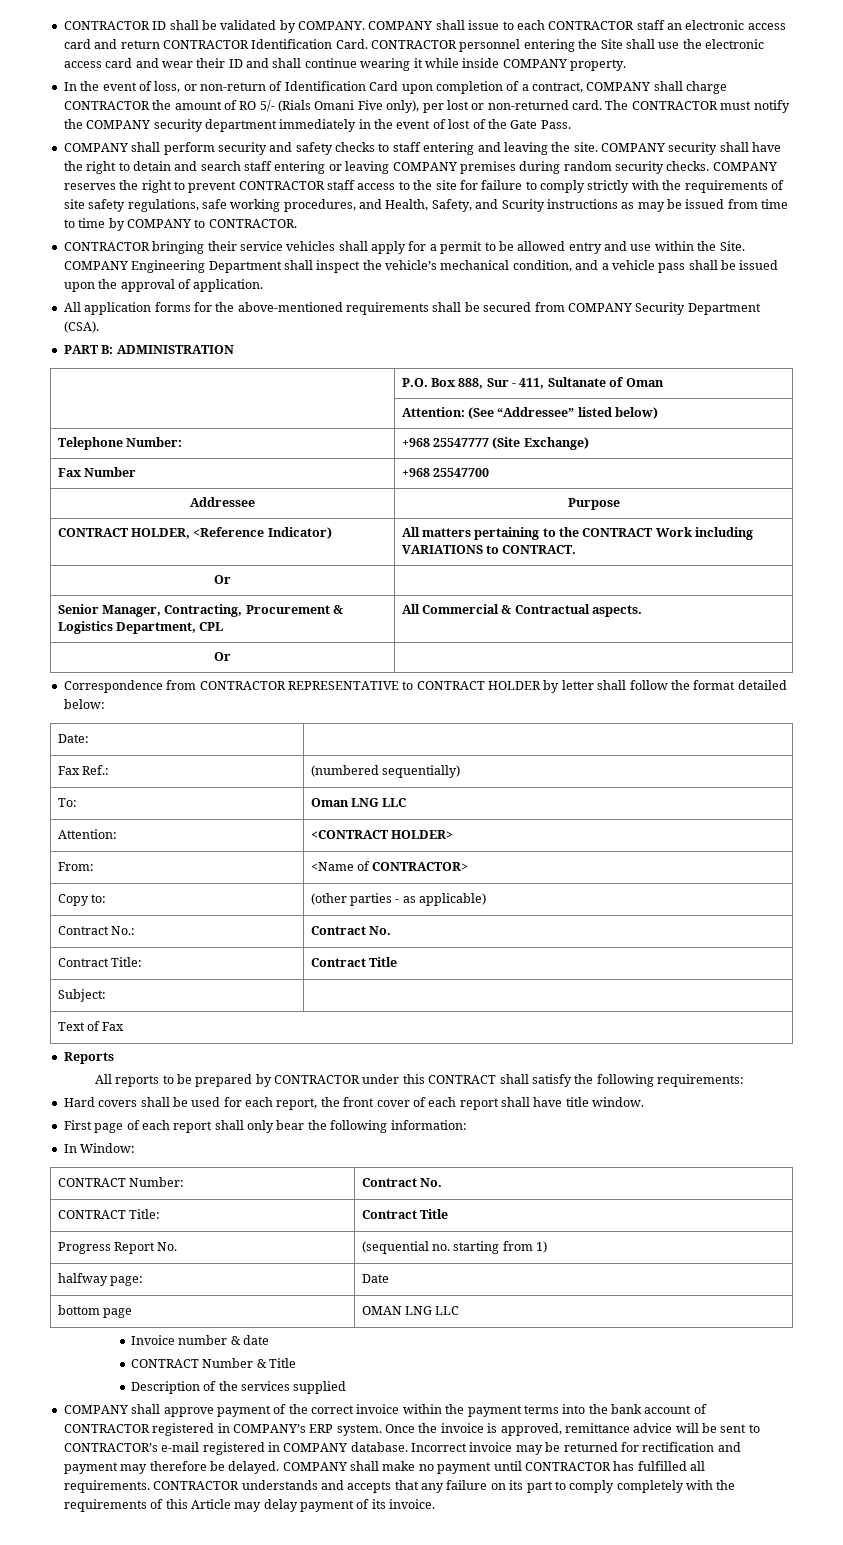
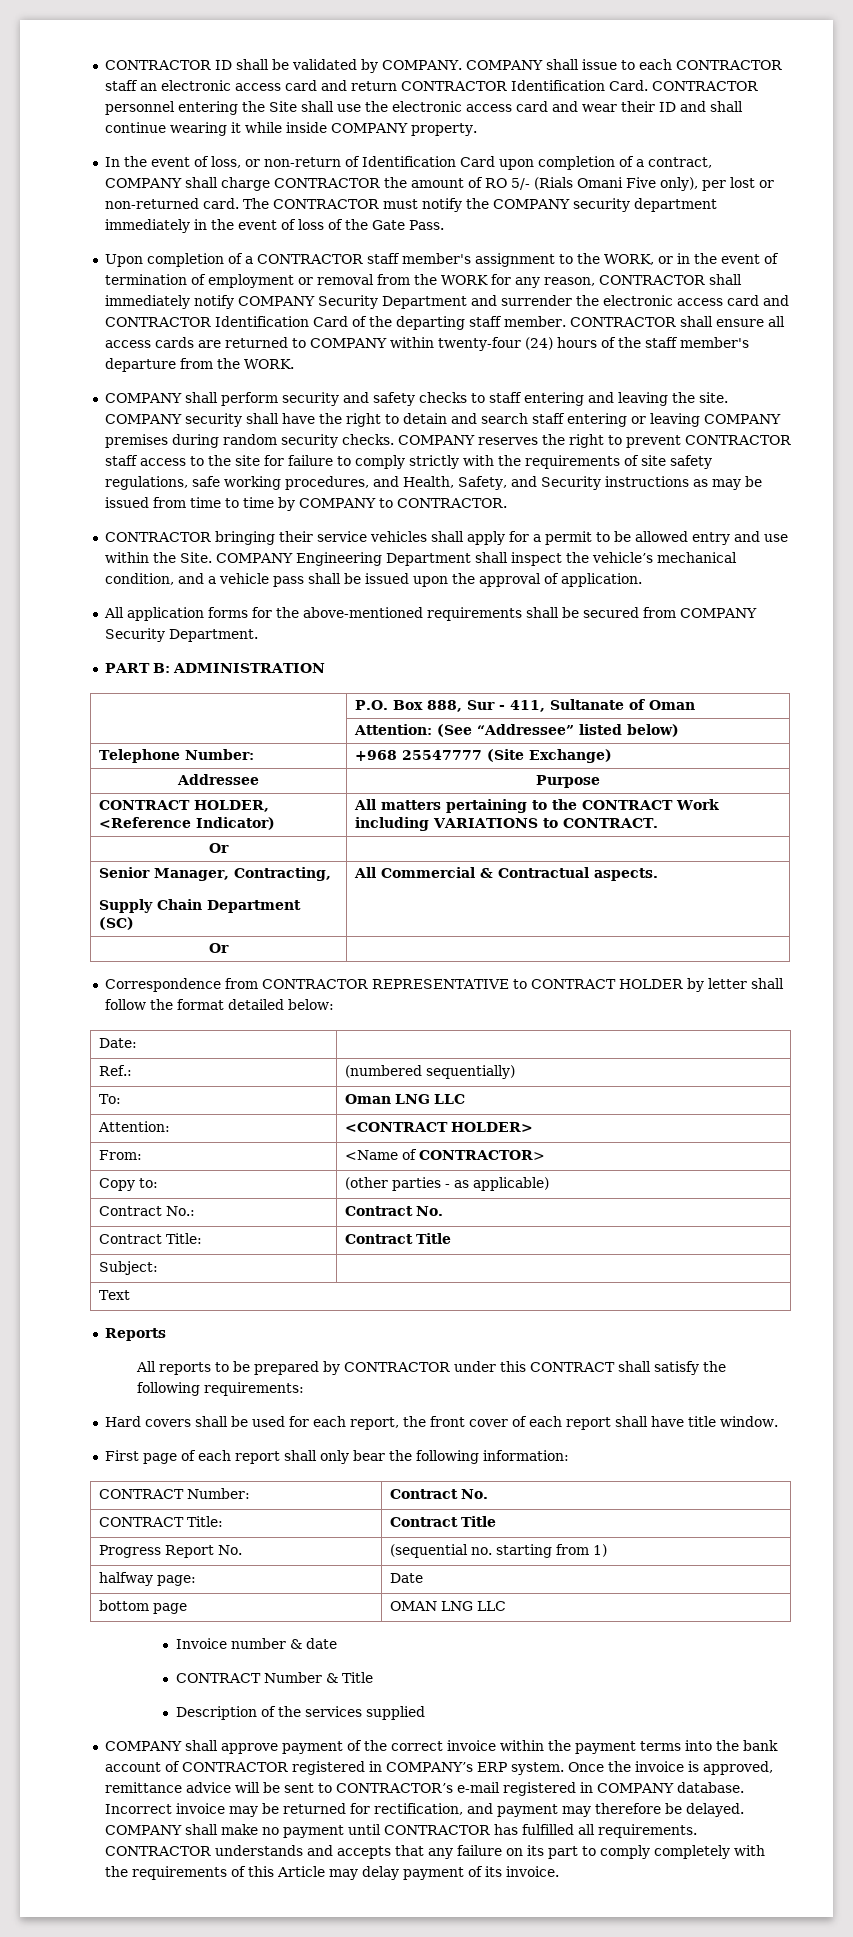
[448,119,471,129] lost -> [297,219,324,230] loss
(571, 124) none -> [104,253,779,267] [104,274,742,288] [104,295,789,309] [104,316,785,330] [104,337,749,351] [104,358,294,372] // Upon completion of a CONTRACTOR staff member's assignment to the WORK, or in the event of termination of employment or removal from the WORK for any reason, CONTRACTOR shall immediately notify COMPANY Security Department and surrender the electronic access card and CONTRACTOR Identification Card of the departing staff member. CONTRACTOR shall ensure all access cards are returned to COMPANY within twenty-four (24) hours of the staff member's departure from the WORK.
[501,199,545,212] Scurity -> [540,476,601,490] Security
[687,303,761,315] [63,321,99,333] Department (CSA). -> [168,629,258,642] Department.
[57,467,136,477] [401,468,489,477] // Fax Number | +968 25547700 -> (612, 756) none
[245,605,344,614] [57,621,224,634] Procurement & Logistics Department, CPL -> [98,899,301,913] [98,917,134,930] // Supply Chain Department (SC)
[57,766,80,775] Fax -> (137, 1043) none
[86,1021,125,1031] of Fax -> (130, 1295) none
[63,1143,136,1153] // In Window: -> (569, 1455) none
[642,1442,715,1452] rectification -> [373,1803,463,1815] rectification,

